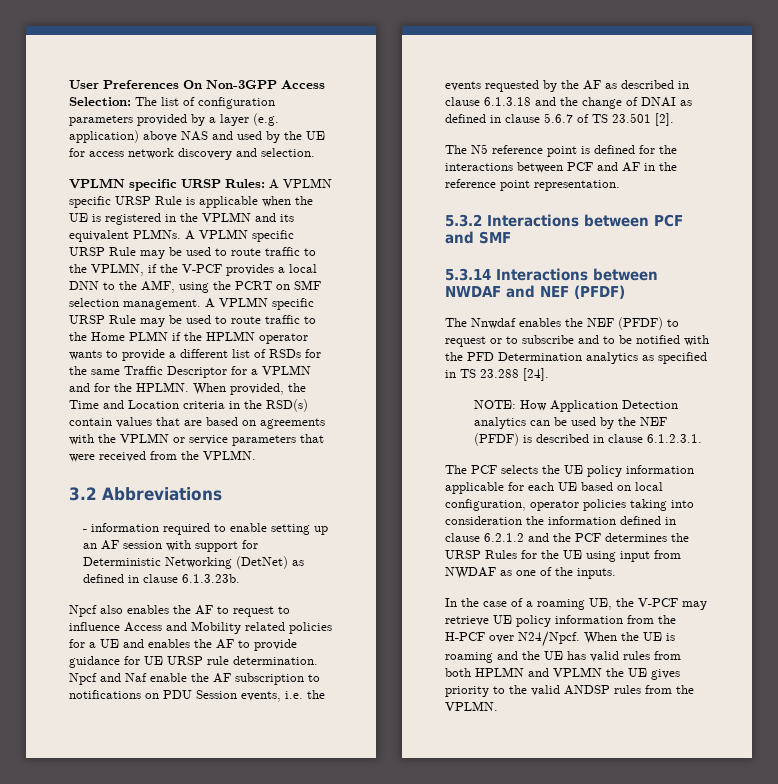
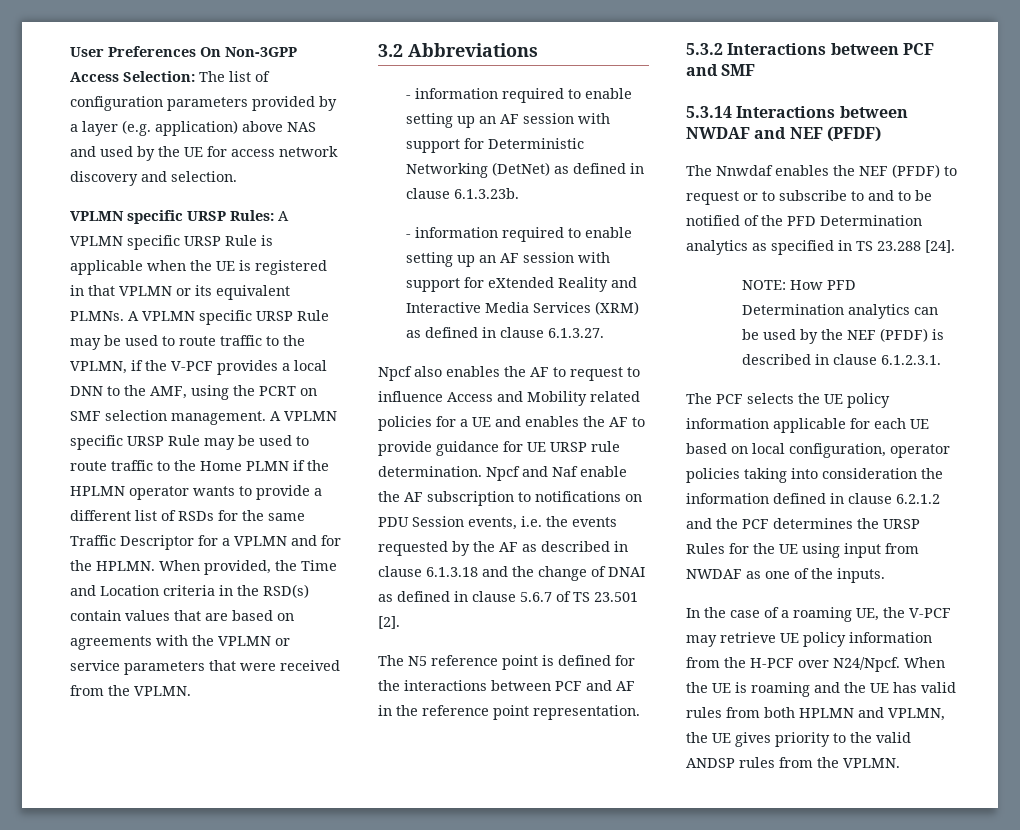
[180,212,276,222] the VPLMN and -> [88,285,191,296] that VPLMN or
(241, 578) none -> [405,227,632,242] [405,252,610,267] [405,277,637,292] [405,301,639,315] [405,327,604,338] // - information required to enable setting up an AF session with support for eXtended Reality and Interactive Media Services (XRM) as defined in clause 6.1.3.27.
(574, 339) none -> [851,191,864,201] to
[684,335,709,346] with -> [744,215,759,226] of
[549,400,678,412] Application Detection -> [826,280,856,290] [741,304,844,315] PFD Determination
[553,667,602,677] VPLMN -> [888,708,945,721] VPLMN,

